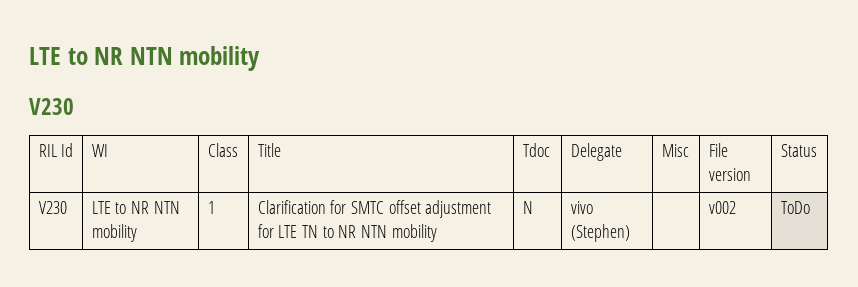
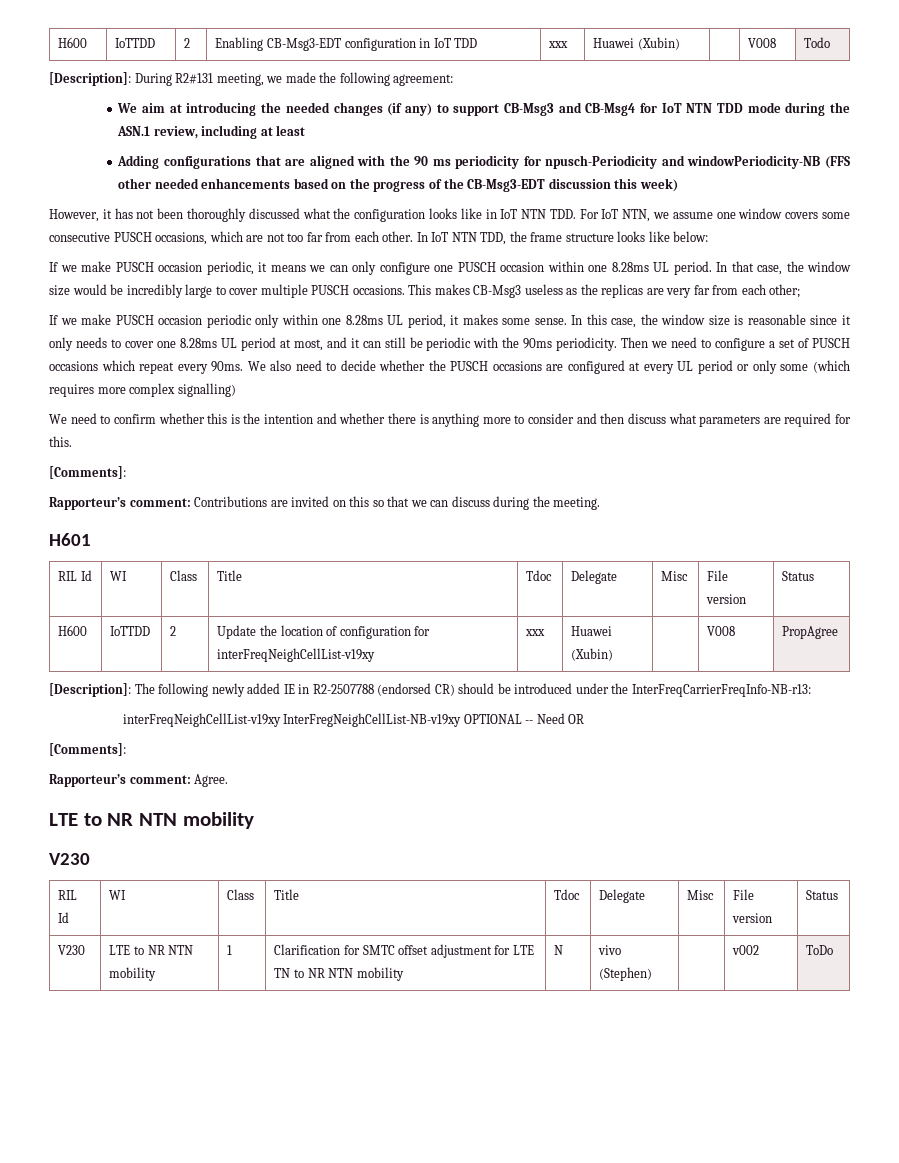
(29, 56) none -> [58,37,88,48] [115,38,156,48] [184,38,191,48] [215,37,478,51] [548,41,569,48] [593,37,680,50] [748,38,777,48] [804,37,831,48] [49,72,454,86] [117,102,850,116] [117,125,306,139] [117,155,850,169] [118,178,678,192] [49,208,850,222] [49,231,709,245] [49,261,851,275] [49,284,801,298] [49,314,851,328] [49,337,850,351] [49,360,850,374] [49,383,236,397] [49,413,851,427] [49,436,72,447] [49,466,126,479] [49,496,601,510] [49,533,91,546] [58,570,92,581] [110,571,128,581] [170,570,198,581] [217,570,243,581] [526,570,553,581] [571,570,618,584] [661,571,689,581] [707,570,729,581] [706,594,747,604] [782,571,815,581] [58,625,88,636] [110,626,151,636] [170,626,177,636] [217,625,431,639] [217,648,376,662] [525,629,546,636] [571,626,613,636] [571,648,614,661] [707,626,736,636] [782,626,839,639] [49,683,811,697] [122,713,585,727] [49,743,126,756] [49,774,229,787] H600 | IoTTDD | 2 | Enabling CB-Msg3-EDT configuration in IoT TDD | xxx | Huawei (Xubin) | | V008 | Todo // [Description]: During R2#131 meeting, we made the following agreement: // We aim at introducing the needed changes (if any) to support CB-Msg3 and CB-Msg4 for IoT NTN TDD mode during the ASN.1 review, including at least // Adding configurations that are aligned with the 90 ms periodicity for npusch-Periodicity and windowPeriodicity-NB (FFS other needed enhancements based on the progress of the CB-Msg3-EDT discussion this week) // However, it has not been thoroughly discussed what the configuration looks like in IoT NTN TDD. For IoT NTN, we assume one window covers some consecutive PUSCH occasions, which are not too far from each other. In IoT NTN TDD, the frame structure looks like below: // If we make PUSCH occasion periodic, it means we can only configure one PUSCH occasion within one 8.28ms UL period. In that case, the window size would be incredibly large to cover multiple PUSCH occasions. This makes CB-Msg3 useless as the replicas are very far from each other; // If we make PUSCH occasion periodic only within one 8.28ms UL period, it makes some sense. In this case, the window size is reasonable since it only needs to cover one 8.28ms UL period at most, and it can still be periodic with the 90ms periodicity. Then we need to configure a set of PUSCH occasions which repeat every 90ms. We also need to decide whether the PUSCH occasions are configured at every UL period or only some (which requires more complex signalling) // We need to confirm whether this is the intention and whether there is anything more to consider and then discuss what parameters are required for this. // [Comments]: // Rapporteur’s comment: Contributions are invited on this so that we can discuss during the meeting. // H601 // RIL Id | WI | Class | Title | Tdoc | Delegate | Misc | File version | Status // H600 | IoTTDD | 2 | Update the location of configuration for interFreqNeighCellList-v19xy | xxx | Huawei (Xubin) | | V008 | PropAgree // [Description]: The following newly added IE in R2-2507788 (endorsed CR) should be introduced under the InterFreqCarrierFreqInfo-NB-r13: // interFreqNeighCellList-v19xy InterFregNeighCellList-NB-v19xy OPTIONAL -- Need OR // [Comments]: // Rapporteur’s comment: Agree. //

